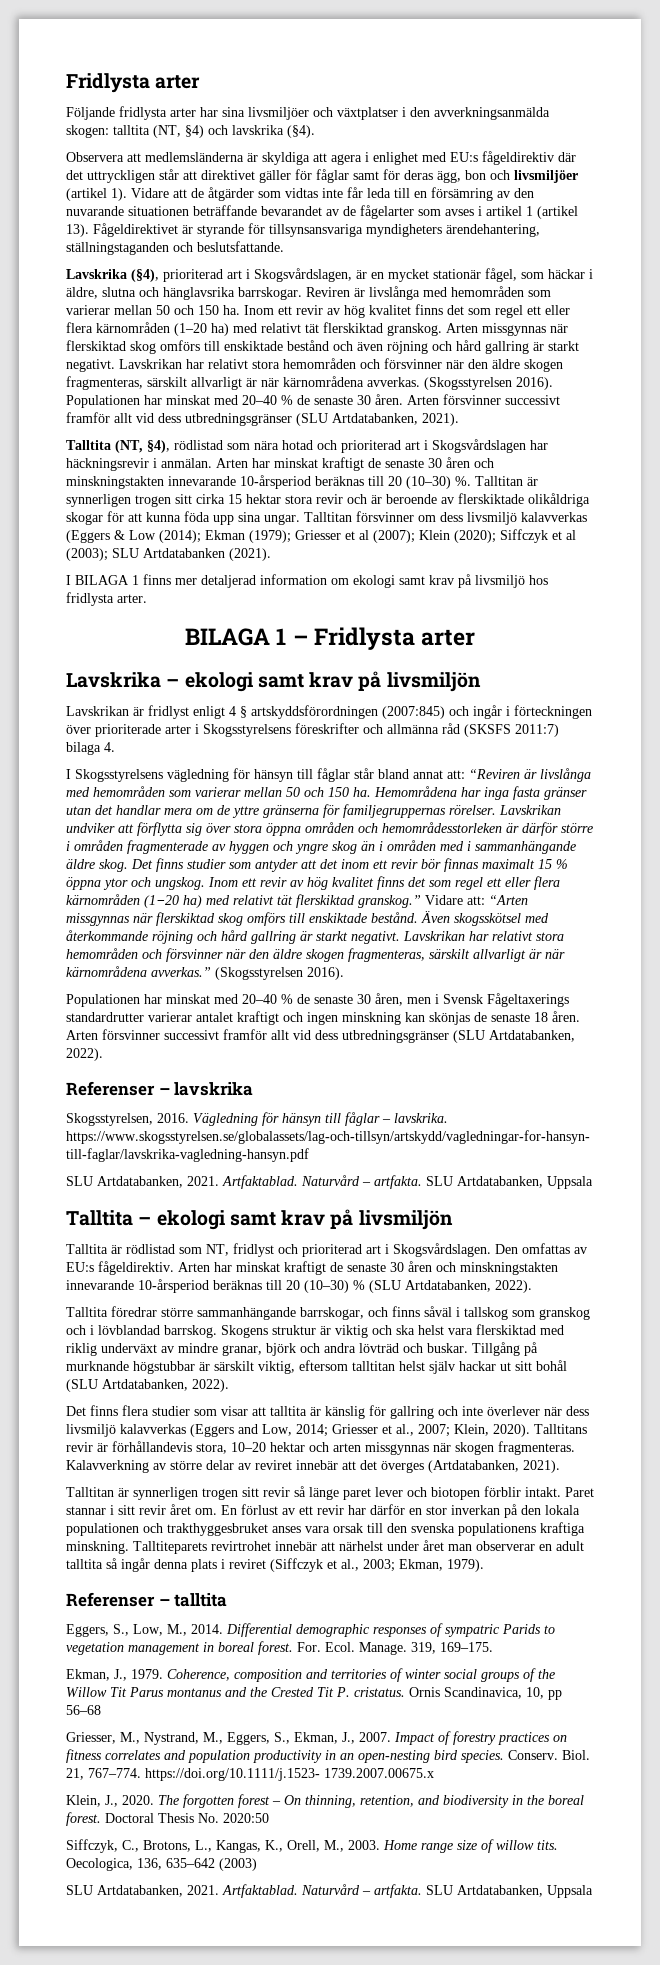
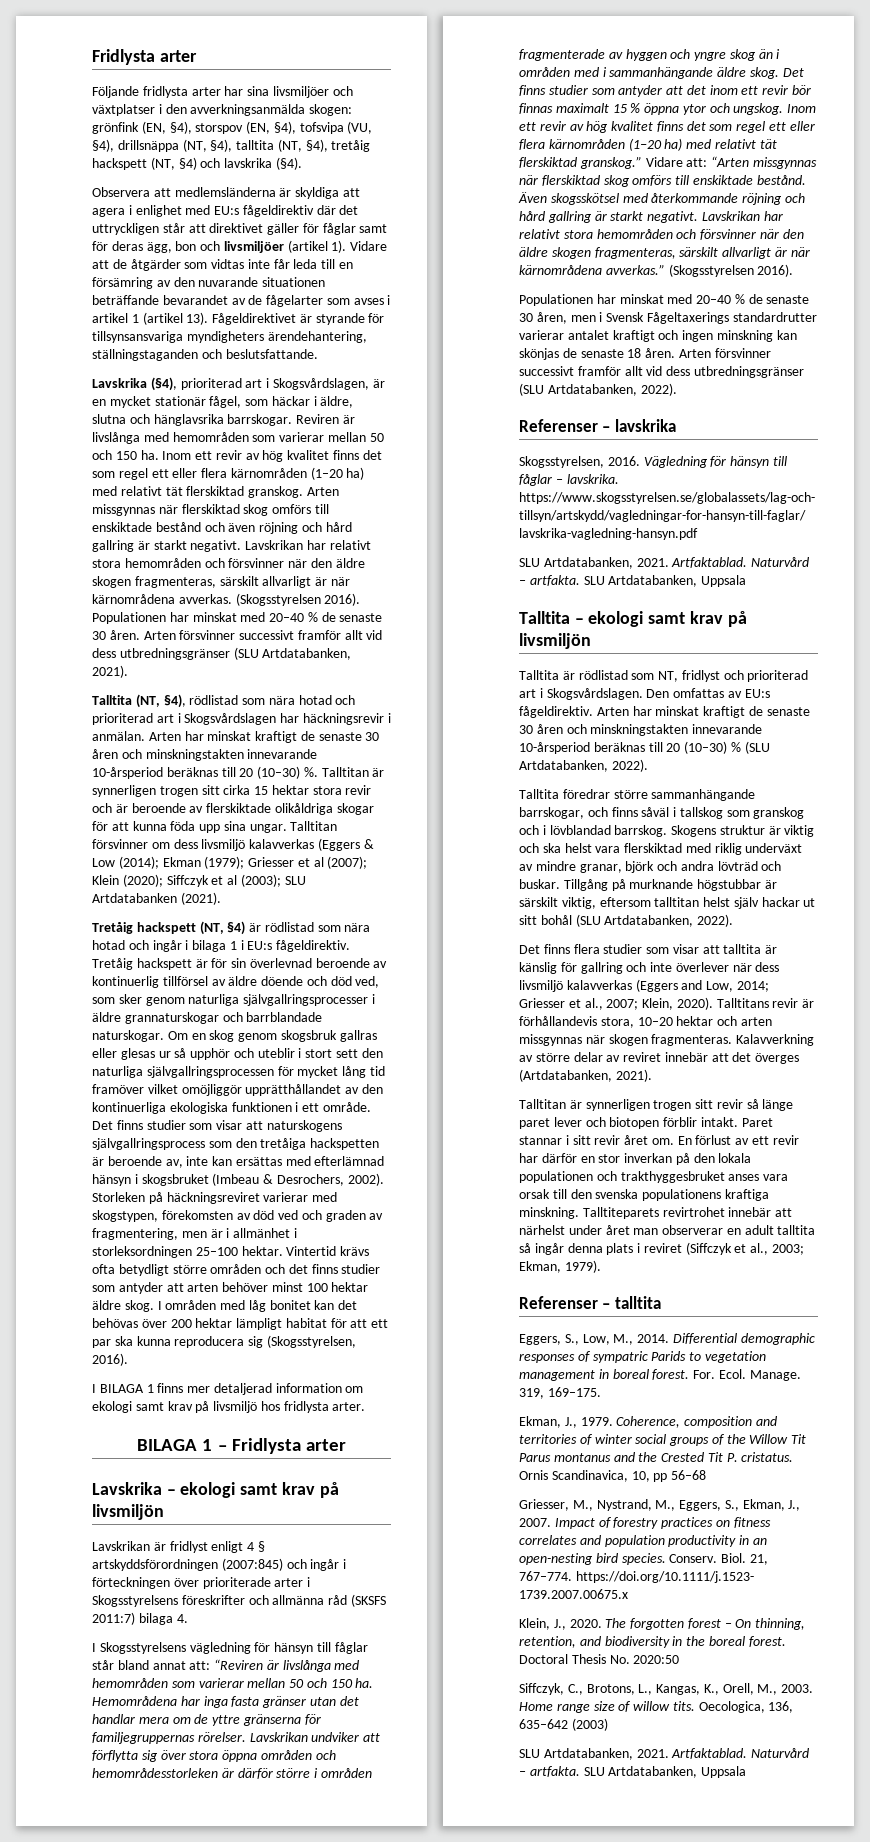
[113,125,150,135] talltita -> [92,121,373,134] [92,139,371,152] [92,158,147,170] grönfink (EN, §4), storspov (EN, §4), tofsvipa (VU, §4), drillsnäppa (NT, §4), talltita (NT, §4), tretåig hackspett
(271, 554) none -> [92,921,371,935] [92,940,351,952] [92,958,388,970] [92,976,380,988] [92,994,375,1006] [92,1012,323,1024] [92,1030,377,1042] [92,1048,383,1060] [92,1066,385,1078] [92,1084,383,1096] [92,1102,371,1114] [92,1120,342,1132] [92,1138,380,1150] [92,1156,385,1168] [92,1173,384,1186] [92,1192,338,1204] [92,1210,384,1222] [92,1228,297,1240] [92,1246,370,1258] [92,1264,381,1276] [92,1282,369,1294] [92,1300,358,1312] [92,1318,389,1330] [92,1335,356,1348] [92,1353,128,1366] // Tretåig hackspett (NT, §4) är rödlistad som nära hotad och ingår i bilaga 1 i EU:s fågeldirektiv. Tretåig hackspett är för sin överlevnad beroende av kontinuerlig tillförsel av äldre döende och död ved, som sker genom naturliga självgallringsprocesser i äldre grannaturskogar och barrblandade naturskogar. Om en skog genom skogsbruk gallras eller glesas ur så upphör och uteblir i stort sett den naturliga självgallringsprocessen för mycket lång tid framöver vilket omöjliggör upprätthållandet av den kontinuerliga ekologiska funktionen i ett område. Det finns studier som visar att naturskogens självgallringsprocess som den tretåiga hackspetten är beroende av, inte kan ersättas med efterlämnad hänsyn i skogsbruket (Imbeau & Desrochers, 2002). Storleken på häckningsreviret varierar med skogstypen, förekomsten av död ved och graden av fragmentering, men är i allmänhet i storleksordningen 25–100 hektar. Vintertid krävs ofta betydligt större områden och det finns studier som antyder att arten behöver minst 100 hektar äldre skog. I områden med låg bonitet kan det behövas över 200 hektar lämpligt habitat för att ett par ska kunna reproducera sig (Skogsstyrelsen, 2016).

